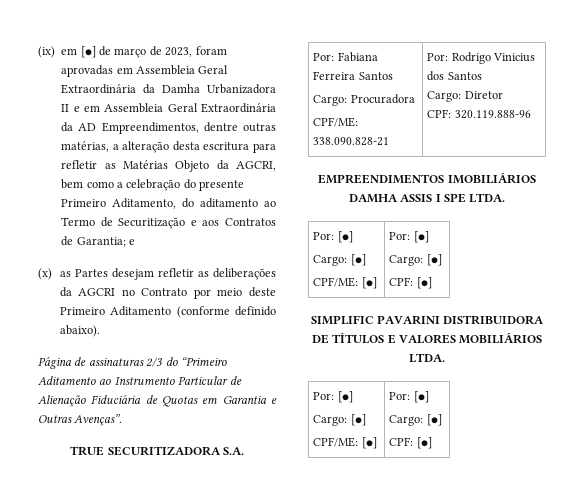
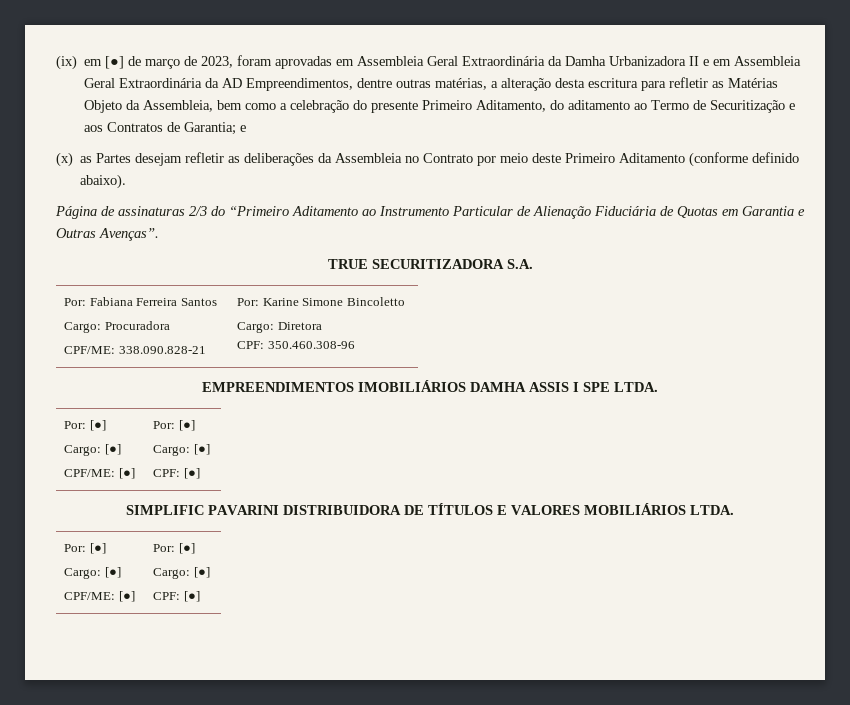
[235,161,276,171] AGCRI, -> [143,100,214,112] Assembleia,
[78,288,116,296] AGCRI -> [335,153,403,163] Assembleia
[451,52,536,64] [427,71,482,81] [427,91,503,102] [427,109,531,119] Rodrigo Vinicius dos Santos // Cargo: Diretor // CPF: 320.119.888-96 -> [262,297,405,306] [237,322,322,333] [237,341,355,349] Karine Simone Bincoletto // Cargo: Diretora // CPF: 350.460.308-96

